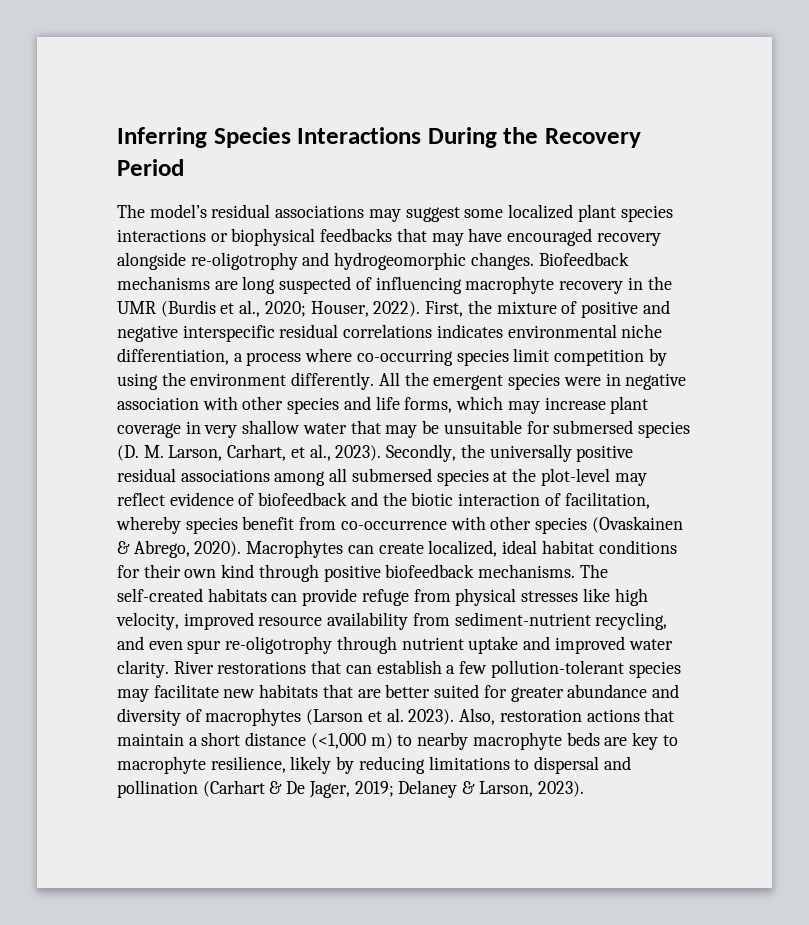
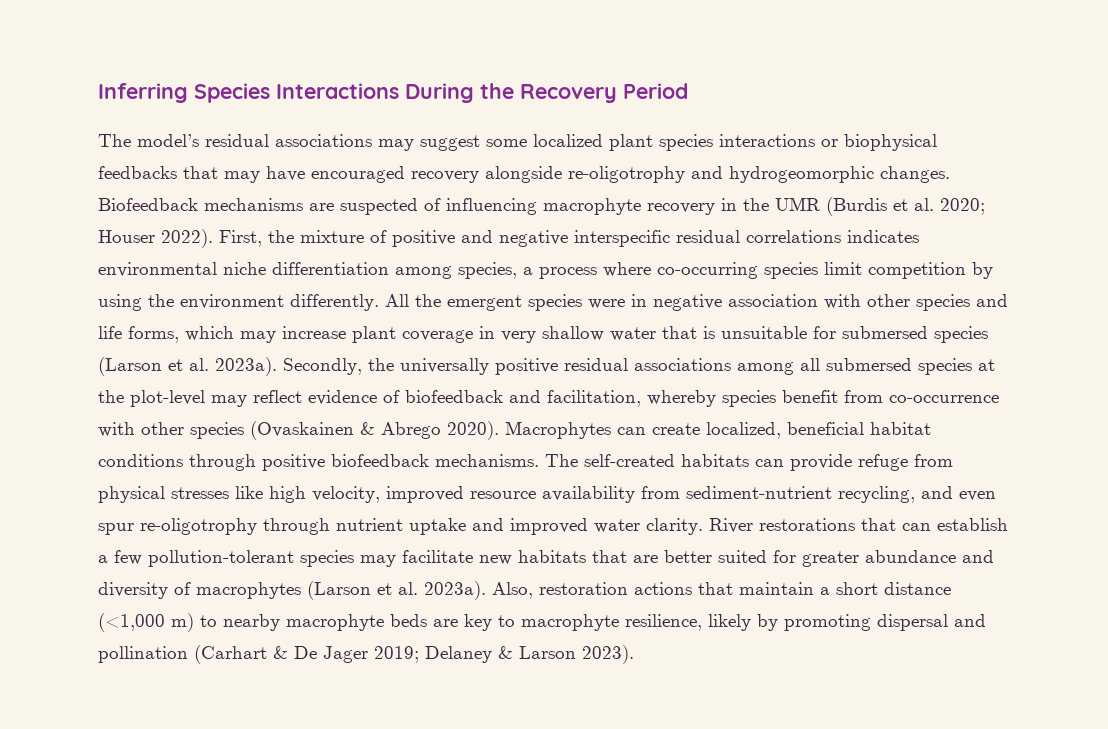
[242,276,276,294] long -> (334, 207) none
[239,300,369,317] al., 2020; Houser, -> [914,198,985,215] [98,230,155,243] al. 2020; Houser
[117,348,229,365] differentiation, -> [272,262,517,279] differentiation among species,
[385,420,440,438] may be -> [703,326,715,339] is
[117,444,382,461] (D. M. Larson, Carhart, et al., 2023). -> [98,357,277,376] (Larson et al. 2023a).
[382,492,561,506] the biotic interaction of -> (541, 396) none
[133,540,190,558] Abrego, -> [381,422,441,439] Abrego
[502,540,538,554] ideal -> [787,422,864,435] beneficial
[117,564,255,578] for their own kind -> (183, 460) none
[408,709,455,725] 2023). -> [424,581,486,600] 2023a).
[358,756,530,774] reducing limitations to -> [784,614,871,631] promoting
[308,781,350,798] Jager, -> [323,646,368,663] Jager
[478,781,533,797] Larson, -> [519,646,576,659] Larson

